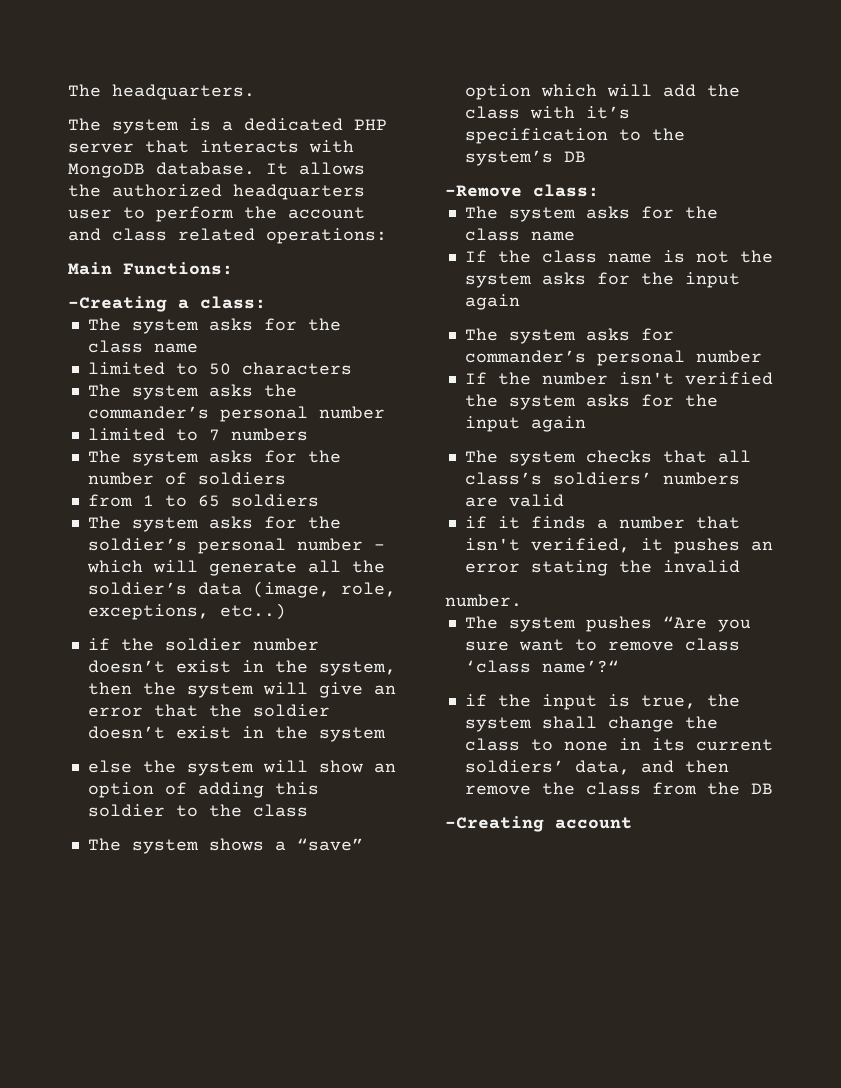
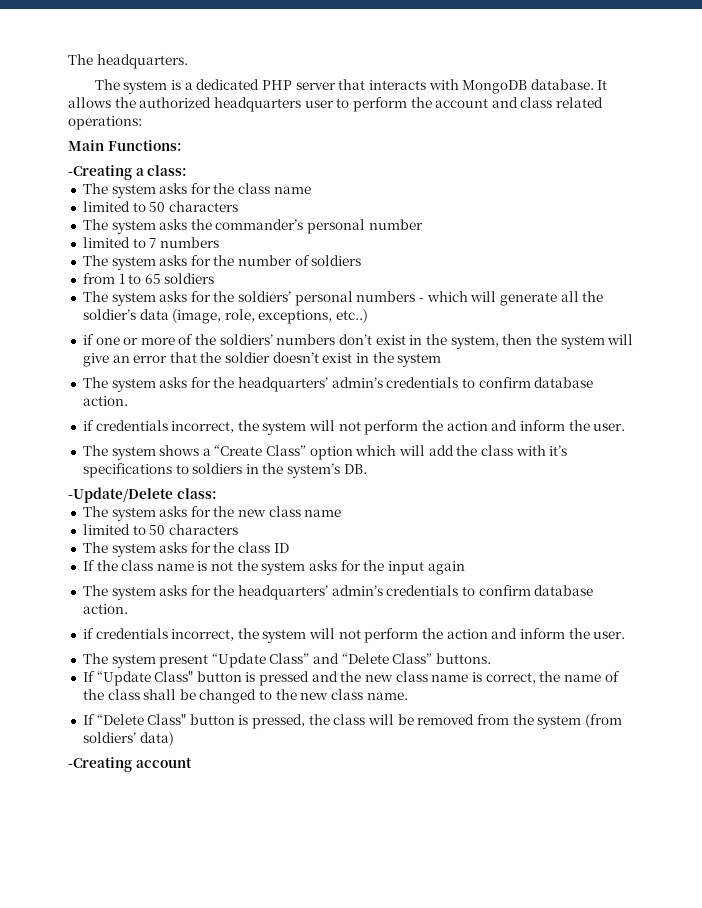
[87,538,363,554] soldier’s personal number -> [238,291,416,306] soldiers’ personal numbers
[120,638,319,651] [87,660,165,673] the soldier number doesn’t -> [95,334,373,345] one or more of the soldiers’ numbers don’t
[87,760,396,776] [87,782,319,798] [87,804,308,817] else the system will show an option of adding this soldier to the class -> [82,377,594,392] [82,396,128,406] [82,420,626,435] The system asks for the headquarters’ admin’s credentials to confirm database action. // if credentials incorrect, the system will not perform the action and inform the user.
[296,838,363,851] “save” -> [214,445,307,456] “Create Class”
[464,128,685,144] [464,150,586,166] [445,184,599,197] [464,206,718,222] [464,228,575,241] specification to the system’s DB // -Remove class: // The system asks for the class name -> [82,463,367,478] [68,487,217,503] [82,506,342,521] [82,524,238,535] [82,542,289,557] specifications to soldiers in the system’s DB. // -Update/Delete class: // The system asks for the new class name // limited to 50 characters // The system asks for the class ID
[464,350,762,366] [464,372,773,385] [464,394,718,410] [464,416,586,432] [464,450,751,466] [464,472,740,485] [464,494,564,507] [464,516,740,529] [464,538,773,554] [464,560,740,576] [445,594,522,607] [464,616,751,632] [464,638,740,651] [464,660,619,673] [464,694,740,710] [464,716,718,732] [464,738,773,751] [464,760,729,775] [464,782,773,795] commander’s personal number // If the number isn't verified the system asks for the input again // The system checks that all class’s soldiers’ numbers are valid // if it finds a number that isn't verified, it pushes an error stating the invalid // number. // The system pushes “Are you sure want to remove class ‘class name’?“ // if the input is true, the system shall change the class to none in its current soldiers’ data, and then remove the class from the DB -> [213,585,594,600] [82,604,128,614] [82,628,626,643] [82,653,492,668] [82,671,620,686] [82,689,408,704] [82,714,622,729] [82,732,174,746] the headquarters’ admin’s credentials to confirm database action. // if credentials incorrect, the system will not perform the action and inform the user. // The system present “Update Class” and “Delete Class” buttons. // If “Update Class" button is pressed and the new class name is correct, the name of the class shall be changed to the new class name. // If “Delete Class" button is pressed, the class will be removed from the system (from soldiers’ data)

